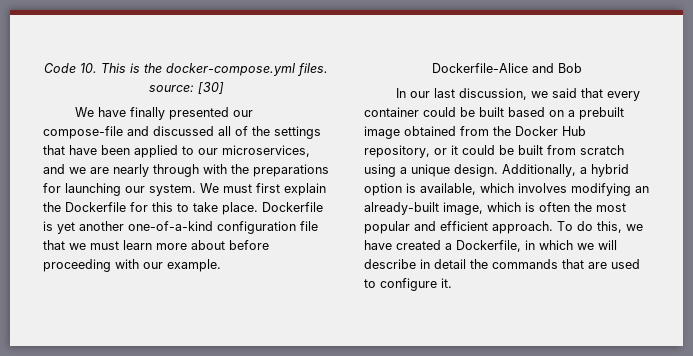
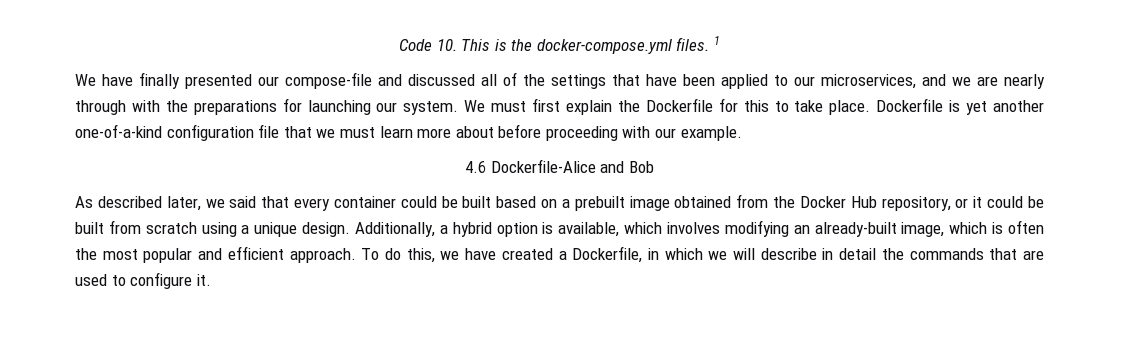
[148,82,224,94] // source: [30] -> [714,36,721,45] 1
(221, 265) none -> [465,161,487,173] 4.6
[396,88,528,100] In our last discussion, -> [75,196,201,211] As described later,

